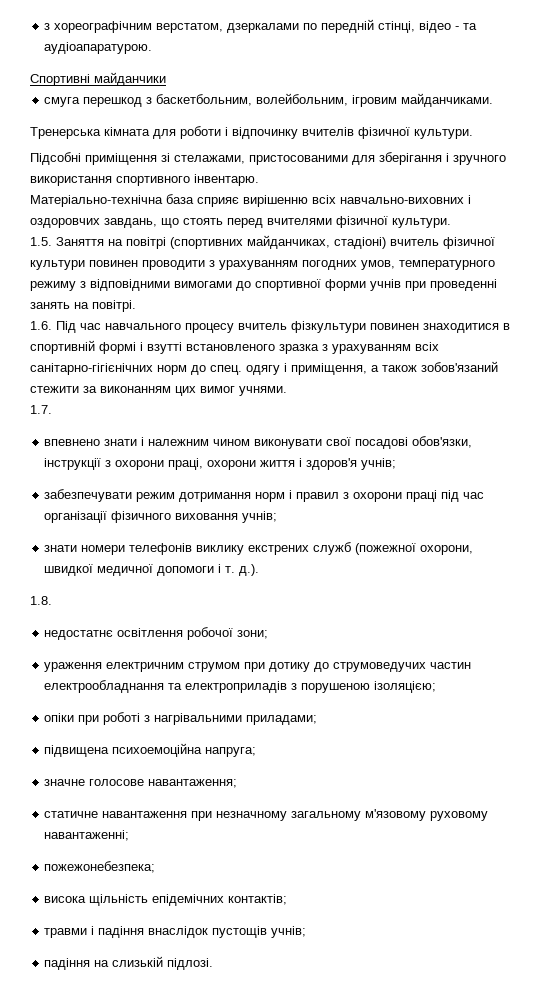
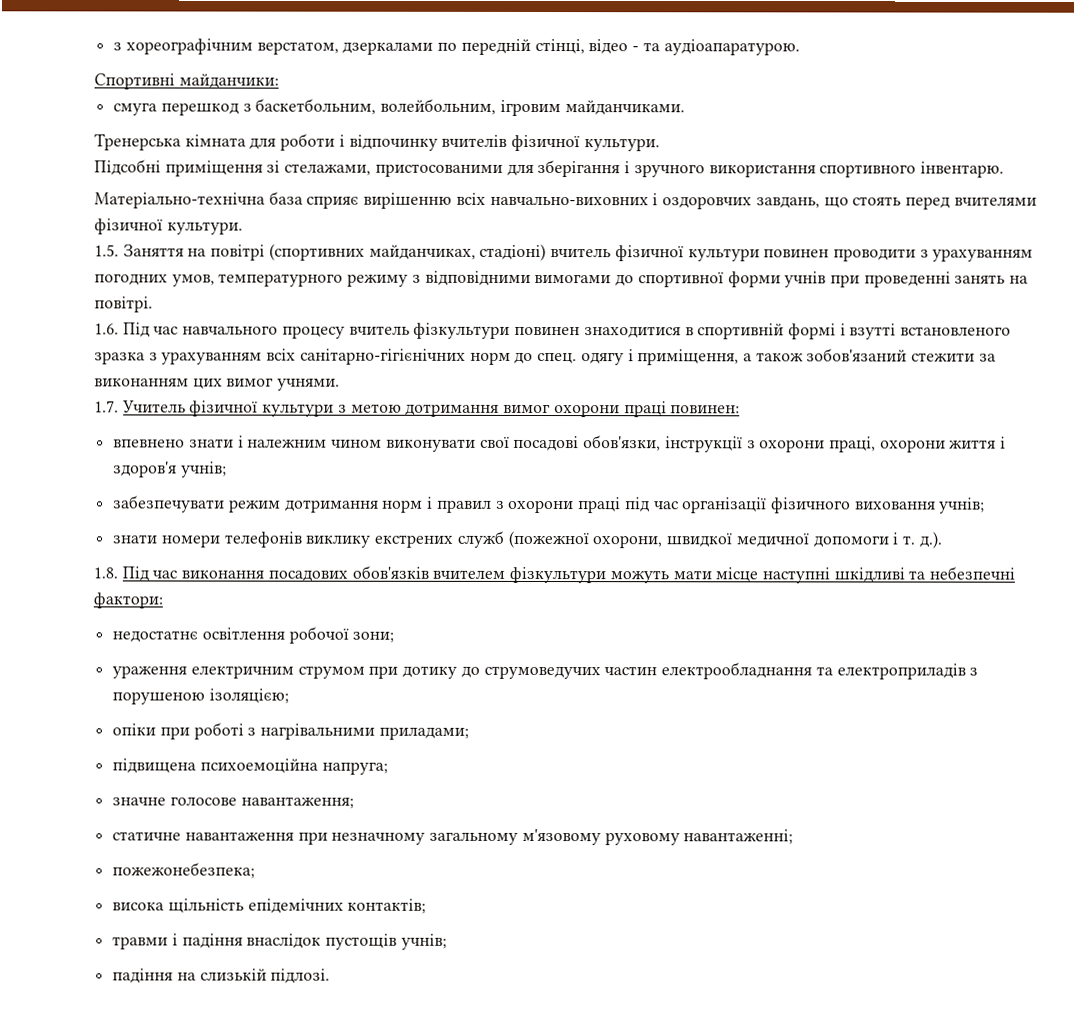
[94,72,166,86] майданчики -> [178,73,279,89] майданчики:
(52, 409) none -> [121,400,741,418] Учитель фізичної культури з метою дотримання вимог охорони праці повинен:
(52, 600) none -> [121,565,1016,584] [93,592,163,609] Під час виконання посадових обов'язків вчителем фізкультури можуть мати місце наступні шкідливі та небезпечні фактори:

